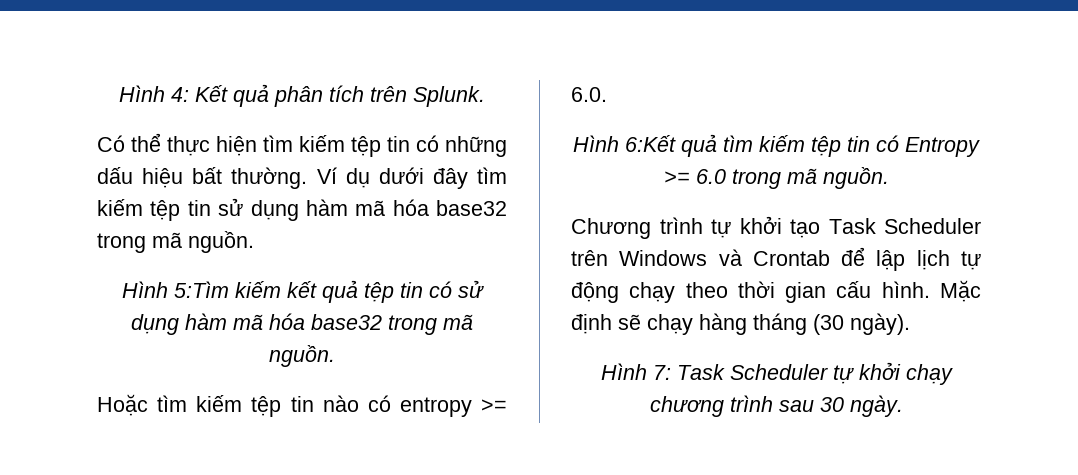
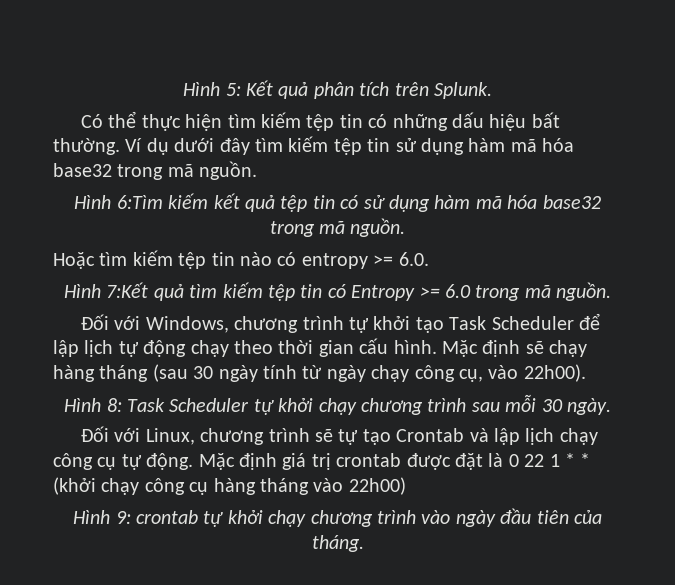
[119,85,189,102] Hình 4: -> [183,82,241,96] Hình 5:
[173,281,229,298] 5:Tìm -> [116,195,163,209] 6:Tìm
[625,135,676,152] 6:Kết -> [106,282,149,298] 7:Kết
[571,218,651,239] Chương -> [80,314,299,333] Đối với Windows, chương
[571,249,830,266] trên Windows và Crontab -> (574, 323) none
[813,313,910,335] [600,363,671,380] (30 ngày). // Hình 7: -> [152,364,586,382] [64,398,122,412] (sau 30 ngày tính từ ngày chạy công cụ, vào 22h00). // Hình 8:
(814, 406) none -> [505,394,537,412] mỗi
(903, 406) none -> [80,426,598,445] [53,453,591,470] [53,477,406,495] [73,508,602,527] [311,535,364,552] // Đối với Linux, chương trình sẽ tự tạo Crontab và lập lịch chạy công cụ tự động. Mặc định giá trị crontab được đặt là 0 22 1 * * (khởi chạy công cụ hàng tháng vào 22h00) // Hình 9: crontab tự khởi chạy chương trình vào ngày đầu tiên của tháng.

